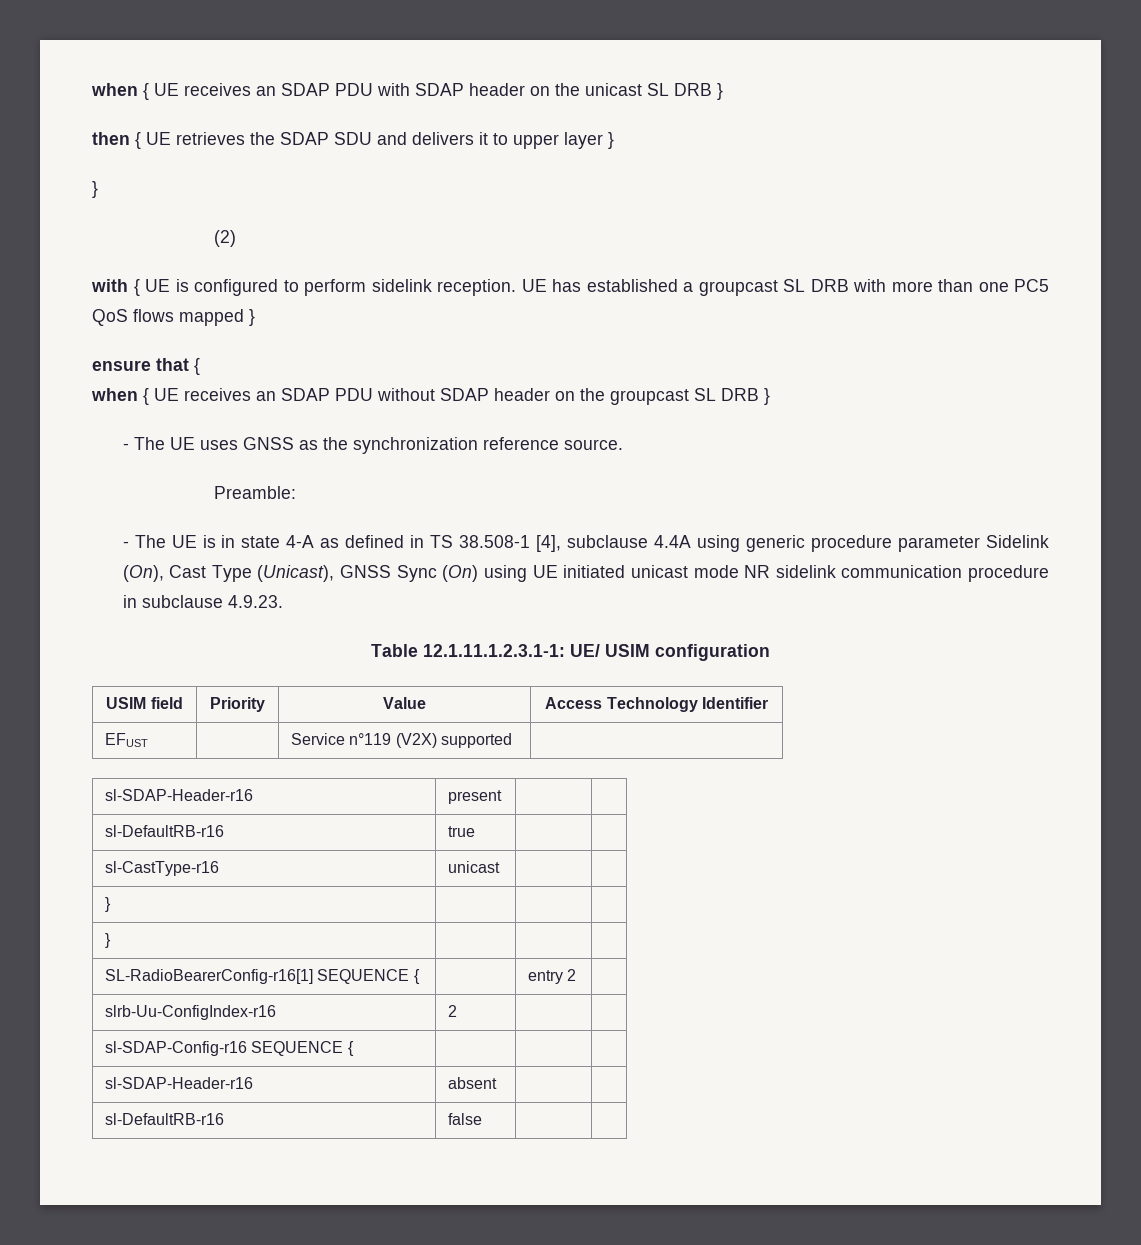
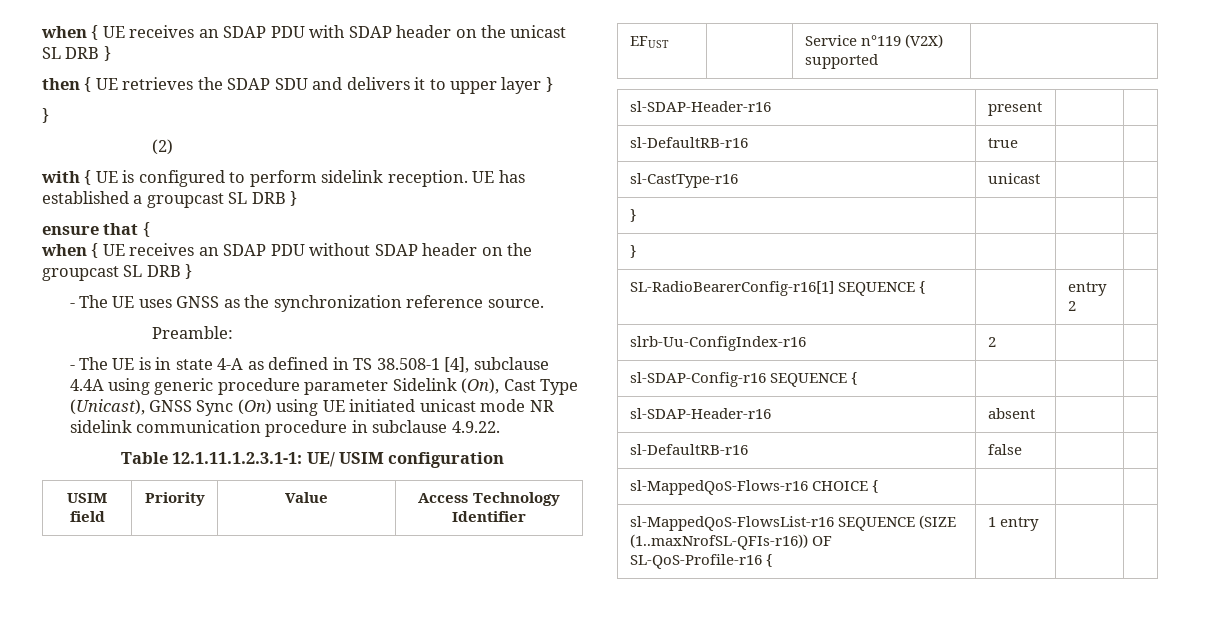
[853,279,1049,292] [92,309,244,326] with more than one PC5 QoS flows mapped -> (286, 198) none
[227,595,283,608] 4.9.23. -> [451,421,500,433] 4.9.22.
(483, 1119) none -> [629,480,878,495] [629,515,956,531] [629,534,832,550] [629,554,772,569] [987,517,1039,531] // sl-MappedQoS-Flows-r16 CHOICE { | | | // sl-MappedQoS-FlowsList-r16 SEQUENCE (SIZE (1..maxNrofSL-QFIs-r16)) OF SL-QoS-Profile-r16 { | 1 entry | |

